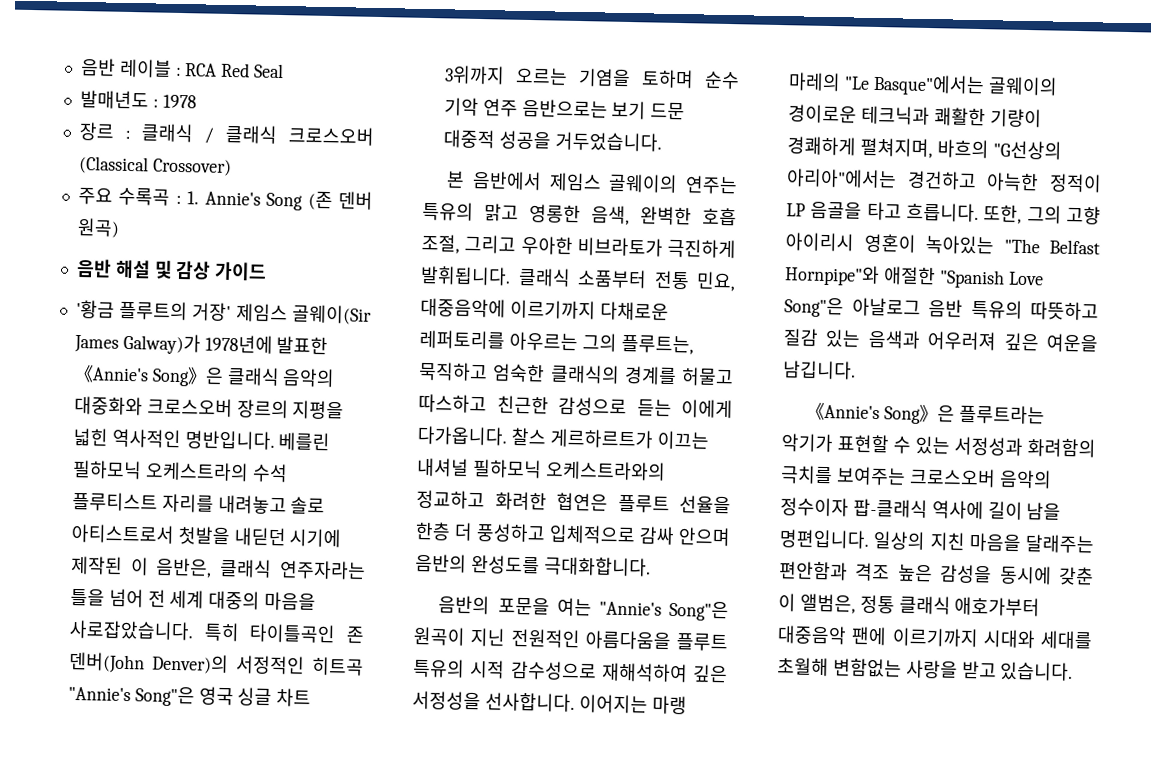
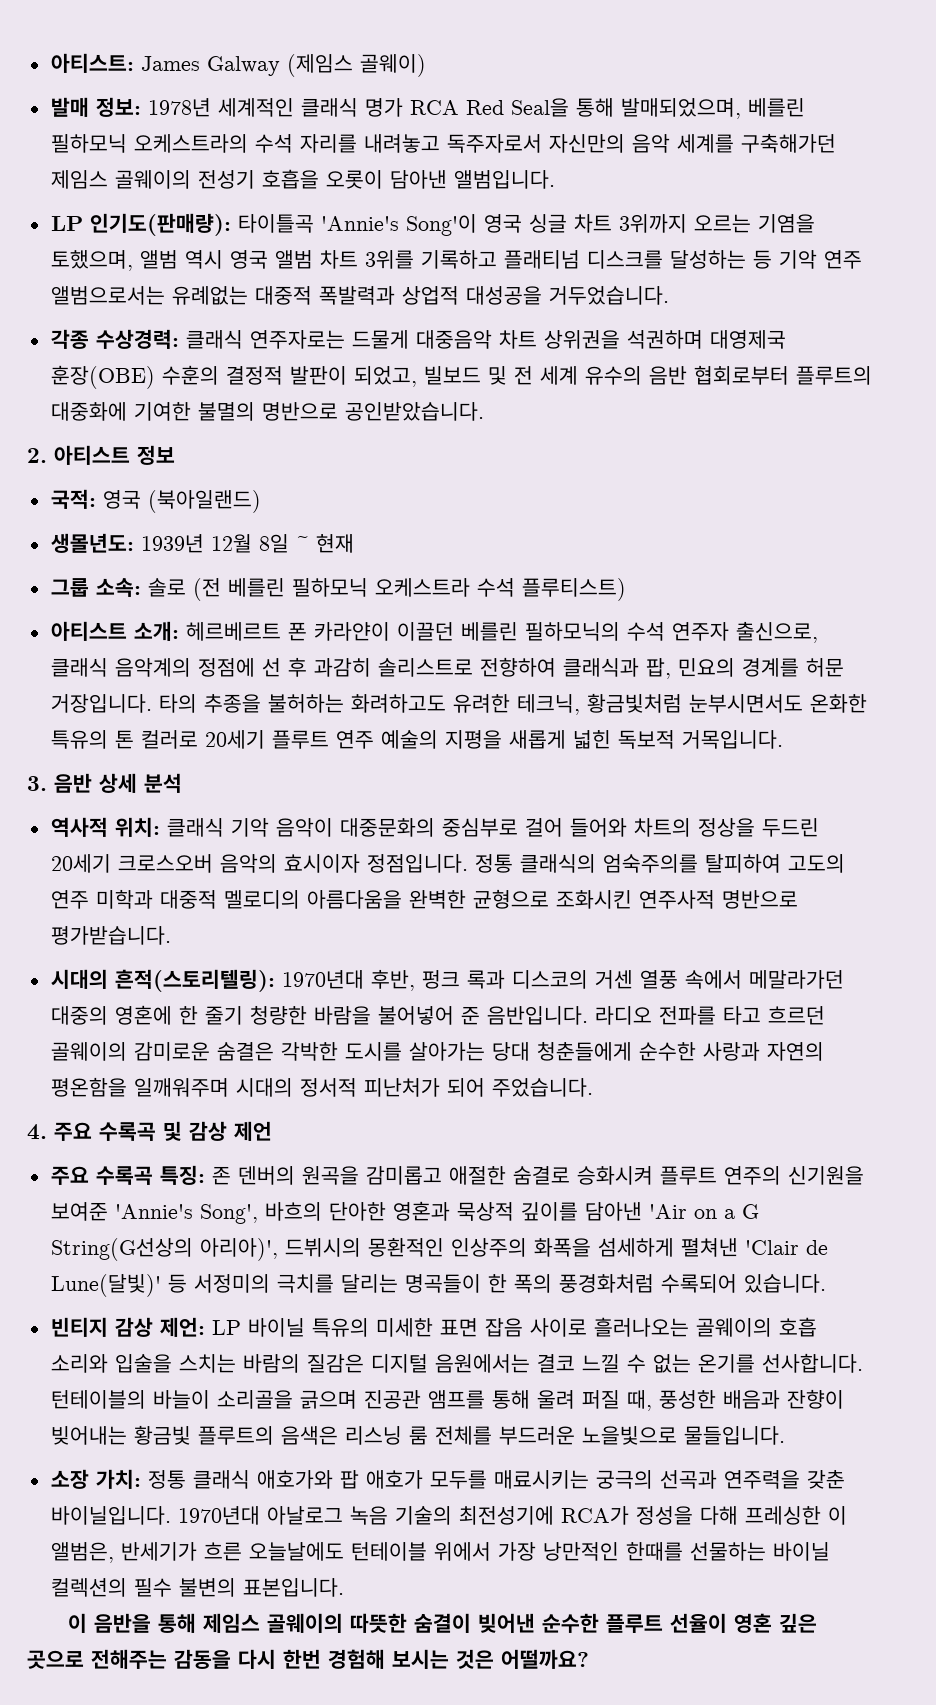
[79,57,285,79] [79,89,197,110] [78,121,374,146] [78,155,232,177] [77,186,373,211] [76,217,120,238] [75,258,268,281] [75,299,372,325] [73,332,329,356] [73,364,336,388] [73,395,345,420] [72,427,275,450] 음반 레이블 : RCA Red Seal // 발매년도 : 1978 // 장르 : 클래식 / 클래식 크로스오버 (Classical Crossover) // 주요 수록곡 : 1. Annie's Song (존 덴버 원곡) // 음반 해설 및 감상 가이드 // '황금 플루트의 거장' 제임스 골웨이(Sir James Galway)가 1978년에 발표한《Annie's Song》은 클래식 음악의 대중화와 크로스오버 장르의 지평을 넓힌 역사적인 명반입니다. -> [50,53,426,77] [50,97,741,119] 아티스트: James Galway (제임스 골웨이) // 발매 정보: 1978년 세계적인 클래식 명가 RCA Red Seal을 통해 발매되었으며,
[71,491,158,512] 플루티스트 -> (293, 143) none
[290,496,326,515] [70,523,342,548] [69,555,366,580] [69,587,317,611] [68,619,365,644] [68,651,364,676] [67,686,195,707] 솔로 아티스트로서 첫발을 내딛던 시기에 제작된 이 음반은, 클래식 연주자라는 틀을 넘어 전 세계 대중의 마음을 사로잡았습니다. 특히 타이틀곡인 존 덴버(John Denver)의 서정적인 히트곡 "Annie's Song"은 -> [446,133,836,153] [50,169,555,189] [50,213,477,236] 독주자로서 자신만의 음악 세계를 구축해가던 제임스 골웨이의 전성기 호흡을 오롯이 담아낸 앨범입니다. // LP 인기도(판매량): 타이틀곡 'Annie's Song'이
[640,69,740,90] [443,97,686,121] [442,129,662,152] [446,170,738,195] [422,201,737,227] [421,233,736,259] [420,265,736,292] [420,297,669,321] [419,329,694,355] [418,361,734,387] [418,393,733,419] [417,425,709,450] [417,457,666,481] [416,489,731,515] [415,521,731,547] [415,553,651,577] [438,595,729,622] [413,626,728,652] [412,658,728,684] [412,690,687,715] [788,72,1058,97] [788,104,1042,128] [787,136,1062,160] [786,168,1102,193] [786,200,1101,225] [785,232,1100,255] [784,264,1044,289] [784,297,1099,321] [783,328,1098,353] [783,360,856,380] [806,402,1046,425] [781,433,1096,458] [780,465,1052,489] [780,497,1062,521] [779,529,1094,554] [779,561,1094,586] [778,593,1041,617] [777,625,1093,650] [777,657,1074,682] 토하며 순수 기악 연주 음반으로는 보기 드문 대중적 성공을 거두었습니다. // 본 음반에서 제임스 골웨이의 연주는 특유의 맑고 영롱한 음색, 완벽한 호흡 조절, 그리고 우아한 비브라토가 극진하게 발휘됩니다. 클래식 소품부터 전통 민요, 대중음악에 이르기까지 다채로운 레퍼토리를 아우르는 그의 플루트는, 묵직하고 엄숙한 클래식의 경계를 허물고 따스하고 친근한 감성으로 듣는 이에게 다가옵니다. 찰스 게르하르트가 이끄는 내셔널 필하모닉 오케스트라와의 정교하고 화려한 협연은 플루트 선율을 한층 더 풍성하고 입체적으로 감싸 안으며 음반의 완성도를 극대화합니다. // 음반의 포문을 여는 "Annie's Song"은 원곡이 지닌 전원적인 아름다움을 플루트 특유의 시적 감수성으로 재해석하여 깊은 서정성을 선사합니다. 이어지는 마랭 마레의 "Le Basque"에서는 골웨이의 경이로운 테크닉과 쾌활한 기량이 경쾌하게 펼쳐지며, 바흐의 "G선상의 아리아"에서는 경건하고 아늑한 정적이 LP 음골을 타고 흐릅니다. 또한, 그의 고향 아이리시 영혼이 녹아있는 "The Belfast Hornpipe"와 애절한 "Spanish Love Song"은 아날로그 음반 특유의 따뜻하고 질감 있는 음색과 어우러져 깊은 여운을 남깁니다. // 《Annie's Song》은 플루트라는 악기가 표현할 수 있는 서정성과 화려함의 극치를 보여주는 크로스오버 음악의 정수이자 팝-클래식 역사에 길이 남을 명편입니다. 일상의 지친 마음을 달래주는 편안함과 격조 높은 감성을 동시에 갖춘 이 앨범은, 정통 클래식 애호가부터 대중음악 팬에 이르기까지 시대와 세대를 초월해 변함없는 사랑을 받고 있습니다. -> [50,250,862,271] [50,286,669,305] [50,329,786,349] [50,365,872,389] [50,402,484,421] [27,445,175,465] [50,489,261,513] [50,533,354,553] [50,578,626,601] [50,621,818,643] [50,657,844,679] [50,693,867,715] [50,730,783,749] [27,773,182,793] [50,817,819,837] [50,854,845,873] [50,889,798,909] [50,926,171,945] [50,969,844,992] [50,1005,825,1025] [50,1041,824,1061] [50,1077,593,1097] [27,1121,272,1141] [50,1165,864,1185] [50,1201,759,1224] [50,1238,828,1261] [50,1274,826,1297] [50,1317,817,1337] [50,1353,863,1373] [50,1389,844,1411] [50,1425,785,1445] [50,1469,845,1489] [50,1506,847,1525] [50,1542,830,1563] [50,1578,344,1597] [67,1613,817,1633] [27,1649,589,1669] 토했으며, 앨범 역시 영국 앨범 차트 3위를 기록하고 플래티넘 디스크를 달성하는 등 기악 연주 앨범으로서는 유례없는 대중적 폭발력과 상업적 대성공을 거두었습니다. // 각종 수상경력: 클래식 연주자로는 드물게 대중음악 차트 상위권을 석권하며 대영제국 훈장(OBE) 수훈의 결정적 발판이 되었고, 빌보드 및 전 세계 유수의 음반 협회로부터 플루트의 대중화에 기여한 불멸의 명반으로 공인받았습니다. // 2. 아티스트 정보 // 국적: 영국 (북아일랜드) // 생몰년도: 1939년 12월 8일 ~ 현재 // 그룹 소속: 솔로 (전 베를린 필하모닉 오케스트라 수석 플루티스트) // 아티스트 소개: 헤르베르트 폰 카라얀이 이끌던 베를린 필하모닉의 수석 연주자 출신으로, 클래식 음악계의 정점에 선 후 과감히 솔리스트로 전향하여 클래식과 팝, 민요의 경계를 허문 거장입니다. 타의 추종을 불허하는 화려하고도 유려한 테크닉, 황금빛처럼 눈부시면서도 온화한 특유의 톤 컬러로 20세기 플루트 연주 예술의 지평을 새롭게 넓힌 독보적 거목입니다. // 3. 음반 상세 분석 // 역사적 위치: 클래식 기악 음악이 대중문화의 중심부로 걸어 들어와 차트의 정상을 두드린 20세기 크로스오버 음악의 효시이자 정점입니다. 정통 클래식의 엄숙주의를 탈피하여 고도의 연주 미학과 대중적 멜로디의 아름다움을 완벽한 균형으로 조화시킨 연주사적 명반으로 평가받습니다. // 시대의 흔적(스토리텔링): 1970년대 후반, 펑크 록과 디스코의 거센 열풍 속에서 메말라가던 대중의 영혼에 한 줄기 청량한 바람을 불어넣어 준 음반입니다. 라디오 전파를 타고 흐르던 골웨이의 감미로운 숨결은 각박한 도시를 살아가는 당대 청춘들에게 순수한 사랑과 자연의 평온함을 일깨워주며 시대의 정서적 피난처가 되어 주었습니다. // 4. 주요 수록곡 및 감상 제언 // 주요 수록곡 특징: 존 덴버의 원곡을 감미롭고 애절한 숨결로 승화시켜 플루트 연주의 신기원을 보여준 'Annie's Song', 바흐의 단아한 영혼과 묵상적 깊이를 담아낸 'Air on a G String(G선상의 아리아)', 드뷔시의 몽환적인 인상주의 화폭을 섬세하게 펼쳐낸 'Clair de Lune(달빛)' 등 서정미의 극치를 달리는 명곡들이 한 폭의 풍경화처럼 수록되어 있습니다. // 빈티지 감상 제언: LP 바이닐 특유의 미세한 표면 잡음 사이로 흘러나오는 골웨이의 호흡 소리와 입술을 스치는 바람의 질감은 디지털 음원에서는 결코 느낄 수 없는 온기를 선사합니다. 턴테이블의 바늘이 소리골을 긁으며 진공관 앰프를 통해 울려 퍼질 때, 풍성한 배음과 잔향이 빚어내는 황금빛 플루트의 음색은 리스닝 룸 전체를 부드러운 노을빛으로 물들입니다. // 소장 가치: 정통 클래식 애호가와 팝 애호가 모두를 매료시키는 궁극의 선곡과 연주력을 갖춘 바이닐입니다. 1970년대 아날로그 녹음 기술의 최전성기에 RCA가 정성을 다해 프레싱한 이 앨범은, 반세기가 흐른 오늘날에도 턴테이블 위에서 가장 낭만적인 한때를 선물하는 바이닐 컬렉션의 필수 불변의 표본입니다. // 이 음반을 통해 제임스 골웨이의 따뜻한 숨결이 빚어낸 순수한 플루트 선율이 영혼 깊은 곳으로 전해주는 감동을 다시 한번 경험해 보시는 것은 어떨까요?

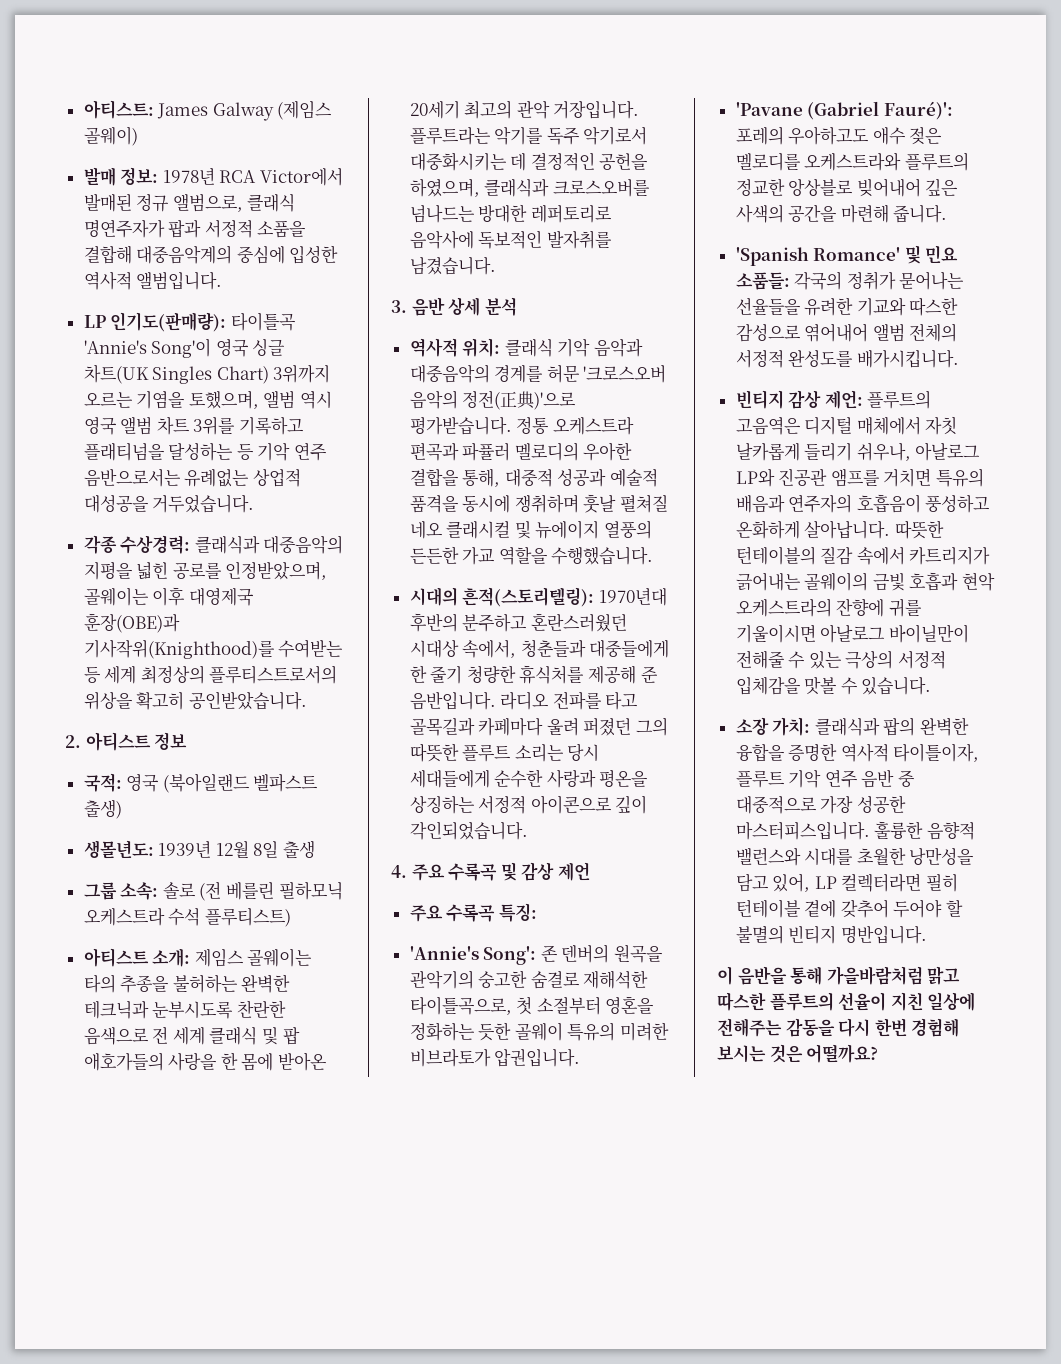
[217,98,805,119] [50,133,836,153] [50,169,447,189] 세계적인 클래식 명가 RCA Red Seal을 통해 발매되었으며, 베를린 필하모닉 오케스트라의 수석 자리를 내려놓고 독주자로서 자신만의 음악 세계를 구축해가던 제임스 골웨이의 전성기 호흡을 오롯이 담아낸 -> [219,167,344,186] [83,194,296,212] [83,219,307,238] [83,245,339,264] [83,271,132,290] RCA Victor에서 발매된 정규 앨범으로, 클래식 명연주자가 팝과 서정적 소품을 결합해 대중음악계의 중심에 입성한 역사적
[573,214,612,233] 차트 -> [83,364,269,384] 차트(UK Singles Chart)
[503,250,663,269] 플래티넘 디스크를 -> [83,443,165,461] 플래티넘을
[50,286,395,305] 앨범으로서는 유례없는 대중적 폭발력과 -> [83,468,250,487] 음반으로서는 유례없는
[185,330,786,349] [50,365,872,389] [50,402,338,421] 클래식 연주자로는 드물게 대중음악 차트 상위권을 석권하며 대영제국 훈장(OBE) 수훈의 결정적 발판이 되었고, 빌보드 및 전 세계 유수의 음반 협회로부터 플루트의 대중화에 기여한 불멸의 명반으로 -> [194,535,344,554] [83,561,328,580] [83,587,254,606] [83,613,180,633] [83,639,344,659] [83,665,338,684] [83,692,185,710] 클래식과 대중음악의 지평을 넓힌 공로를 인정받았으며, 골웨이는 이후 대영제국 훈장(OBE)과 기사작위(Knighthood)를 수여받는 등 세계 최정상의 플루티스트로서의 위상을 확고히
[147,490,261,513] (북아일랜드) -> [162,773,319,793] [83,799,122,819] (북아일랜드 벨파스트 출생)
[295,534,354,553] ~ 현재 -> [283,840,316,859] 출생
[185,621,818,643] [50,657,844,679] [50,693,867,715] [50,730,783,749] 헤르베르트 폰 카라얀이 이끌던 베를린 필하모닉의 수석 연주자 출신으로, 클래식 음악계의 정점에 선 후 과감히 솔리스트로 전향하여 클래식과 팝, 민요의 경계를 허문 거장입니다. 타의 추종을 불허하는 화려하고도 유려한 테크닉, 황금빛처럼 눈부시면서도 온화한 특유의 톤 컬러로 20세기 플루트 연주 예술의 지평을 새롭게 넓힌 독보적 거목입니다. -> [194,948,313,967] [83,974,291,993] [83,1000,286,1019] [83,1026,300,1045] [83,1052,328,1071] [409,100,640,119] [409,126,648,145] [409,152,649,171] [409,178,650,197] [409,204,612,223] [409,230,612,249] [409,257,496,275] 제임스 골웨이는 타의 추종을 불허하는 완벽한 테크닉과 눈부시도록 찬란한 음색으로 전 세계 클래식 및 팝 애호가들의 사랑을 한 몸에 받아온 20세기 최고의 관악 거장입니다. 플루트라는 악기를 독주 악기로서 대중화시키는 데 결정적인 공헌을 하였으며, 클래식과 크로스오버를 넘나드는 방대한 레퍼토리로 음악사에 독보적인 발자취를 남겼습니다.
[275,818,819,837] [50,854,845,873] [50,889,798,909] [50,926,171,945] [50,969,844,992] [50,1005,172,1025] 음악이 대중문화의 중심부로 걸어 들어와 차트의 정상을 두드린 20세기 크로스오버 음악의 효시이자 정점입니다. 정통 클래식의 엄숙주의를 탈피하여 고도의 연주 미학과 대중적 멜로디의 아름다움을 완벽한 균형으로 조화시킨 연주사적 명반으로 평가받습니다. // 시대의 흔적(스토리텔링): 1970년대 후반, 펑크 록과 디스코의 거센 열풍 속에서 메말라가던 대중의 영혼에 -> [594,339,644,357] [409,364,667,383] [409,390,577,410] [409,416,634,435] [409,442,633,461] [409,468,659,487] [409,494,669,513] [409,520,653,539] [409,546,654,565] [409,587,667,607] [409,613,627,632] [409,639,670,658] 음악과 대중음악의 경계를 허문 '크로스오버 음악의 정전(正典)'으로 평가받습니다. 정통 오케스트라 편곡과 파퓰러 멜로디의 우아한 결합을 통해, 대중적 성공과 예술적 품격을 동시에 쟁취하며 훗날 펼쳐질 네오 클래시컬 및 뉴에이지 열풍의 든든한 가교 역할을 수행했습니다. // 시대의 흔적(스토리텔링): 1970년대 후반의 분주하고 혼란스러웠던 시대상 속에서, 청춘들과 대중들에게
[313,1006,454,1025] 바람을 불어넣어 -> [519,665,637,684] 휴식처를 제공해
[767,1006,825,1025] [50,1041,824,1061] [50,1077,593,1097] 흐르던 골웨이의 감미로운 숨결은 각박한 도시를 살아가는 당대 청춘들에게 순수한 사랑과 자연의 평온함을 일깨워주며 시대의 정서적 피난처가 되어 주었습니다. -> [409,717,669,736] [409,743,600,762] [409,769,649,788] [409,795,648,814] [409,821,528,840] 골목길과 카페마다 울려 퍼졌던 그의 따뜻한 플루트 소리는 당시 세대들에게 순수한 사랑과 평온을 상징하는 서정적 아이콘으로 깊이 각인되었습니다.
(205, 1175) none -> [409,946,537,965] // 'Annie's Song':
[365,1166,864,1185] [50,1201,759,1224] [50,1238,828,1261] [50,1274,826,1297] [50,1317,817,1337] [50,1353,863,1373] [50,1389,844,1411] [50,1425,785,1445] [50,1469,845,1489] [50,1506,847,1525] [50,1542,830,1563] [50,1578,344,1597] [67,1613,817,1633] [27,1650,84,1669] 감미롭고 애절한 숨결로 승화시켜 플루트 연주의 신기원을 보여준 'Annie's Song', 바흐의 단아한 영혼과 묵상적 깊이를 담아낸 'Air on a G String(G선상의 아리아)', 드뷔시의 몽환적인 인상주의 화폭을 섬세하게 펼쳐낸 'Clair de Lune(달빛)' 등 서정미의 극치를 달리는 명곡들이 한 폭의 풍경화처럼 수록되어 있습니다. // 빈티지 감상 제언: LP 바이닐 특유의 미세한 표면 잡음 사이로 흘러나오는 골웨이의 호흡 소리와 입술을 스치는 바람의 질감은 디지털 음원에서는 결코 느낄 수 없는 온기를 선사합니다. 턴테이블의 바늘이 소리골을 긁으며 진공관 앰프를 통해 울려 퍼질 때, 풍성한 배음과 잔향이 빚어내는 황금빛 플루트의 음색은 리스닝 룸 전체를 부드러운 노을빛으로 물들입니다. // 소장 가치: 정통 클래식 애호가와 팝 애호가 모두를 매료시키는 궁극의 선곡과 연주력을 갖춘 바이닐입니다. 1970년대 아날로그 녹음 기술의 최전성기에 RCA가 정성을 다해 프레싱한 이 앨범은, 반세기가 흐른 오늘날에도 턴테이블 위에서 가장 낭만적인 한때를 선물하는 바이닐 컬렉션의 필수 불변의 표본입니다. // 이 음반을 통해 제임스 골웨이의 따뜻한 숨결이 빚어낸 순수한 플루트 선율이 영혼 깊은 곳으로 -> [409,970,649,989] [409,996,655,1015] [409,1022,670,1041] [409,1048,581,1067] [735,101,953,120] [735,126,943,145] [735,152,969,171] [735,178,959,197] [735,204,948,223] [735,245,959,266] [735,271,965,290] [735,297,959,316] [735,323,958,342] [735,349,959,368] [735,390,932,409] [735,416,958,435] [735,442,981,461] [735,468,985,487] [735,494,991,513] [735,520,944,539] [735,546,991,565] [735,572,996,591] [735,598,922,617] [735,624,969,643] [735,650,947,669] [735,676,932,695] [735,717,970,736] [735,743,980,762] [735,769,916,788] [735,795,906,814] [735,821,975,840] [735,847,975,866] [735,873,959,892] [735,899,964,918] [735,925,927,944] [717,966,961,985] [717,992,976,1011] 관악기의 숭고한 숨결로 재해석한 타이틀곡으로, 첫 소절부터 영혼을 정화하는 듯한 골웨이 특유의 미려한 비브라토가 압권입니다. // 'Pavane (Gabriel Fauré)': 포레의 우아하고도 애수 젖은 멜로디를 오케스트라와 플루트의 정교한 앙상블로 빚어내어 깊은 사색의 공간을 마련해 줍니다. // 'Spanish Romance' 및 민요 소품들: 각국의 정취가 묻어나는 선율들을 유려한 기교와 따스한 감성으로 엮어내어 앨범 전체의 서정적 완성도를 배가시킵니다. // 빈티지 감상 제언: 플루트의 고음역은 디지털 매체에서 자칫 날카롭게 들리기 쉬우나, 아날로그 LP와 진공관 앰프를 거치면 특유의 배음과 연주자의 호흡음이 풍성하고 온화하게 살아납니다. 따뜻한 턴테이블의 질감 속에서 카트리지가 긁어내는 골웨이의 금빛 호흡과 현악 오케스트라의 잔향에 귀를 기울이시면 아날로그 바이닐만이 전해줄 수 있는 극상의 서정적 입체감을 맛볼 수 있습니다. // 소장 가치: 클래식과 팝의 완벽한 융합을 증명한 역사적 타이틀이자, 플루트 기악 연주 음반 중 대중적으로 가장 성공한 마스터피스입니다. 훌륭한 음향적 밸런스와 시대를 초월한 낭만성을 담고 있어, LP 컬렉터라면 필히 턴테이블 곁에 갖추어 두어야 할 불멸의 빈티지 명반입니다. // 이 음반을 통해 가을바람처럼 맑고 따스한 플루트의 선율이 지친 일상에

